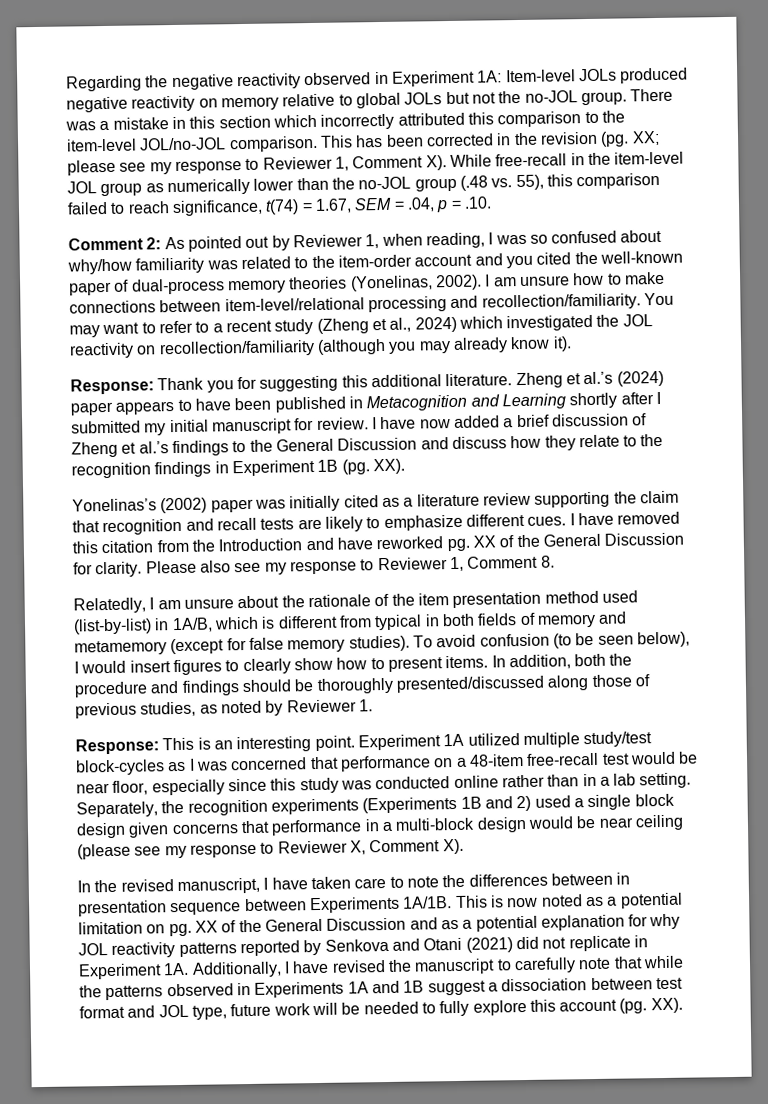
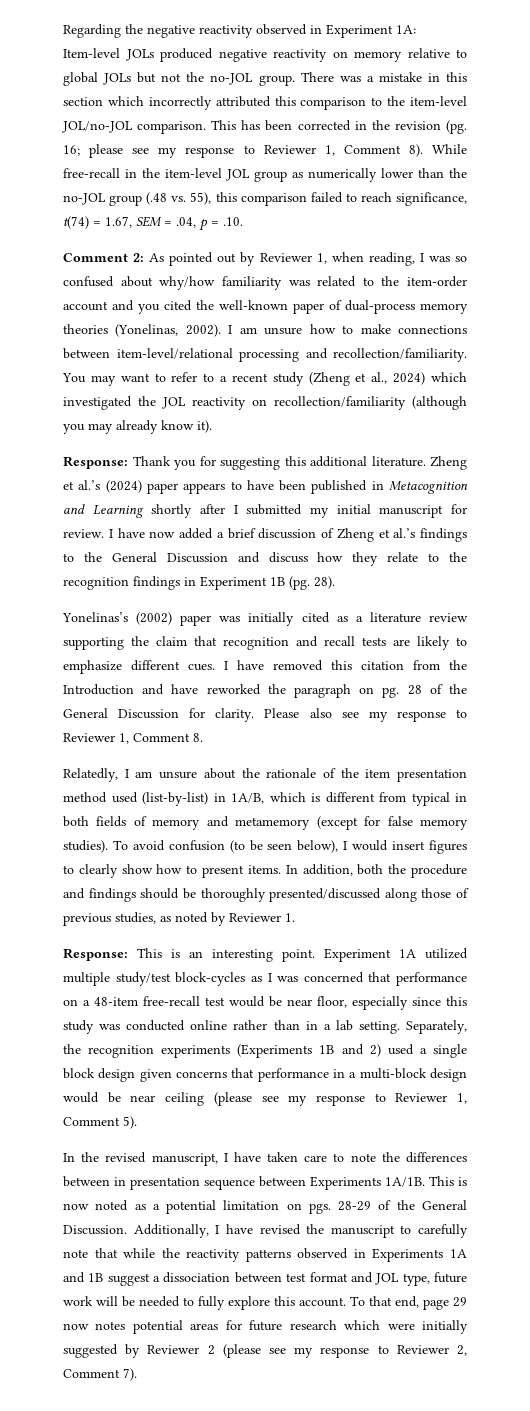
[631,130,660,146] XX; -> [63,145,80,156] 16;
[425,155,447,171] X). -> [408,144,423,157] 8).
[372,458,405,475] XX). -> [314,576,335,589] 28).
[446,535,496,552] pg. XX -> [267,684,422,698] the paragraph on pg. 28
[349,838,464,855] X, Comment X). -> [456,1093,467,1104] [63,1116,137,1129] 1, Comment 5).
[168,913,681,937] [78,935,648,958] [78,962,190,980] pg. XX of the General Discussion and as a potential explanation for why JOL reactivity patterns reported by Senkova and Otani (2021) did not replicate in Experiment 1A. -> [308,1200,467,1214] [63,1225,127,1235] pgs. 28-29 of the General Discussion.
(102, 991) none -> [186,1249,241,1262] reactivity
[559,997,683,1014] account (pg. XX). -> [299,1296,467,1310] [63,1320,469,1334] [63,1344,467,1358] [63,1368,137,1381] account. To that end, page 29 now notes potential areas for future research which were initially suggested by Reviewer 2 (please see my response to Reviewer 2, Comment 7).

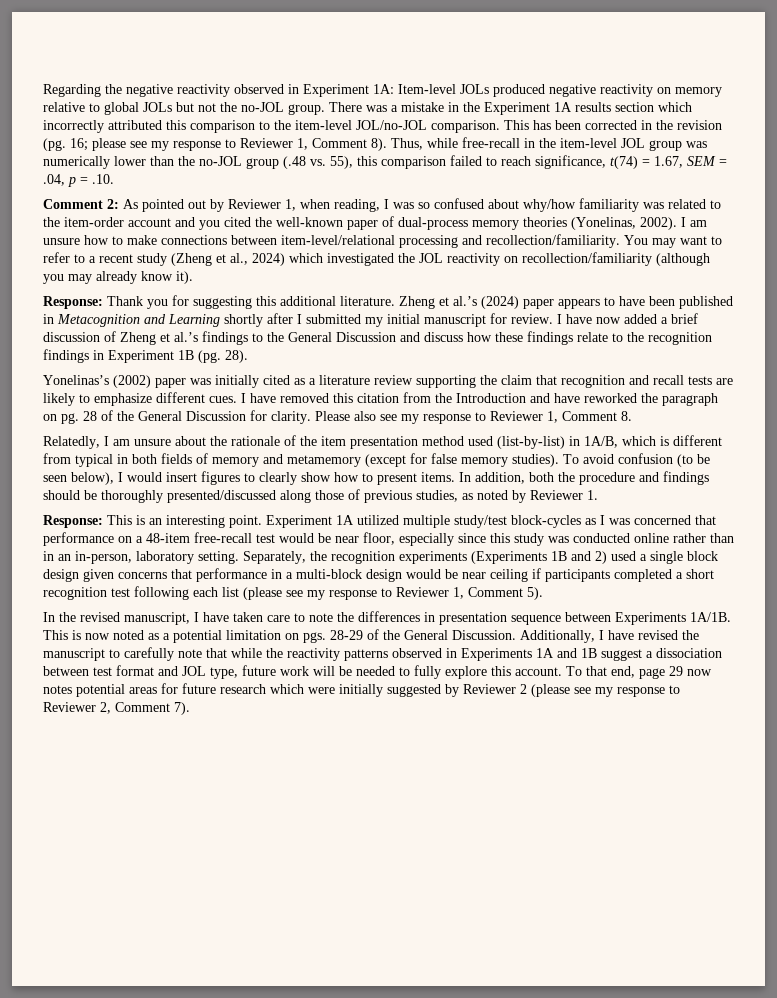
[445,72,467,82] this -> [463,102,611,115] the Experiment 1A results
[432,144,468,154] While -> [391,138,458,150] Thus, while
[292,172,303,178] as -> [686,141,707,148] was
[352,552,379,566] they -> [495,331,573,345] these findings
[323,1020,353,1031] a lab -> [58,551,194,564] an in-person, laboratory
(205, 1099) none -> [532,568,714,582] [43,586,239,600] if participants completed a short recognition test following each list
[63,1176,110,1187] between -> (420, 616) none

